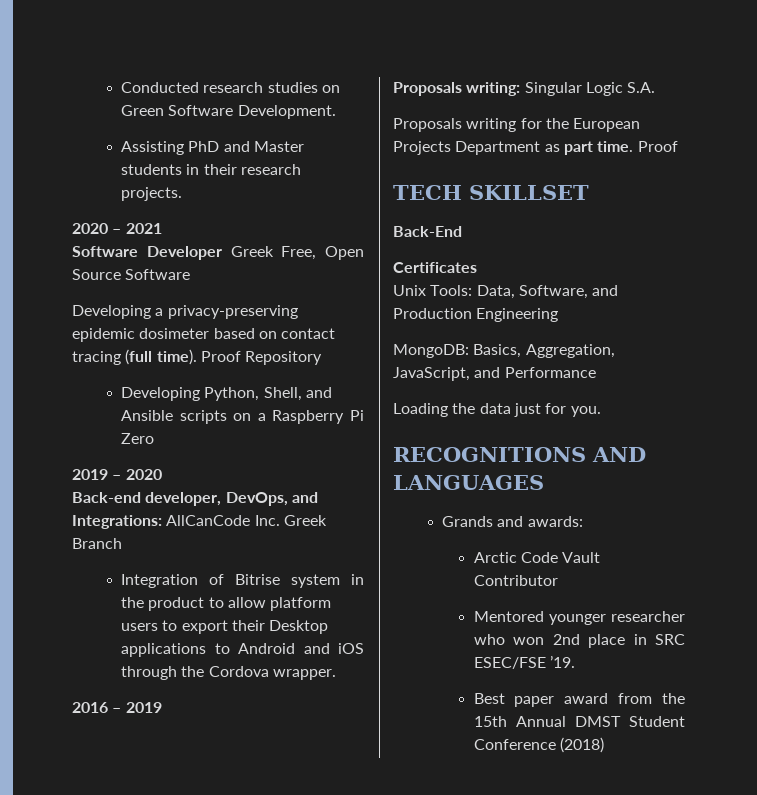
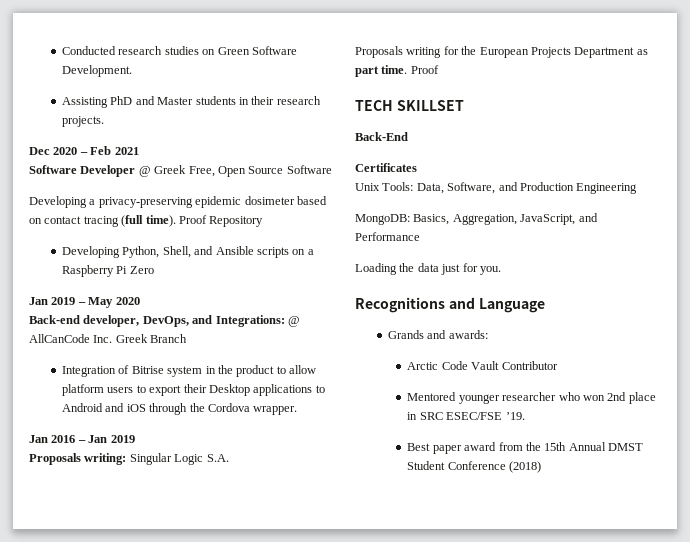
(183, 194) none -> [29,147,50,155] Dec
(122, 231) none -> [90,146,112,155] Feb
(222, 253) none -> [138,166,151,177] @
(155, 438) none -> [29,297,48,305] Jan
(122, 477) none -> [88,297,114,308] May
(162, 522) none -> [287,316,300,327] @
(337, 674) none -> [29,435,48,443] Jan
(122, 710) none -> [88,435,108,443] Jan
[393,447,646,462] [393,475,544,490] RECOGNITIONS AND LANGUAGES -> [355,297,545,313] Recognitions and Language

